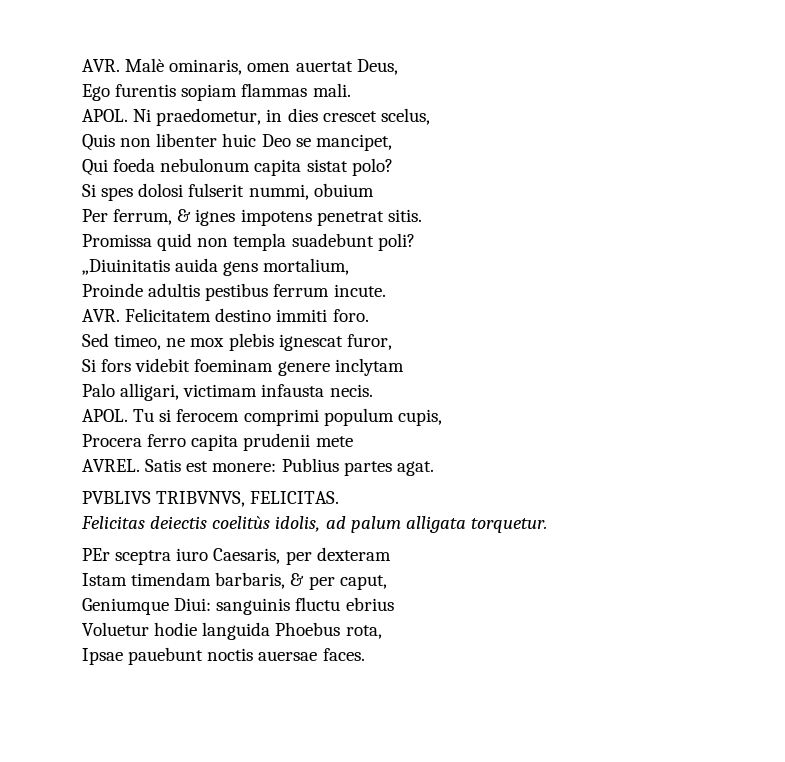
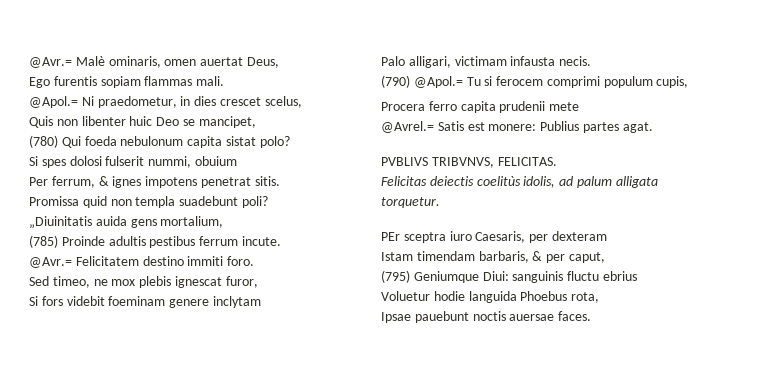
[82,59,120,72] AVR. -> [29,57,72,68] @Avr.=
[82,109,128,122] APOL. -> [29,96,78,108] @Apol.=
(392, 142) none -> [29,135,58,148] (780)
(350, 266) none -> [29,235,58,248] (785)
[82,309,120,322] AVR. -> [29,257,72,268] @Avr.=
[82,409,128,422] APOL. -> [381,75,463,88] (790) @Apol.=
[82,459,140,472] AVREL. -> [381,121,434,133] @Avrel.=
(387, 582) none -> [381,270,410,283] (795)

